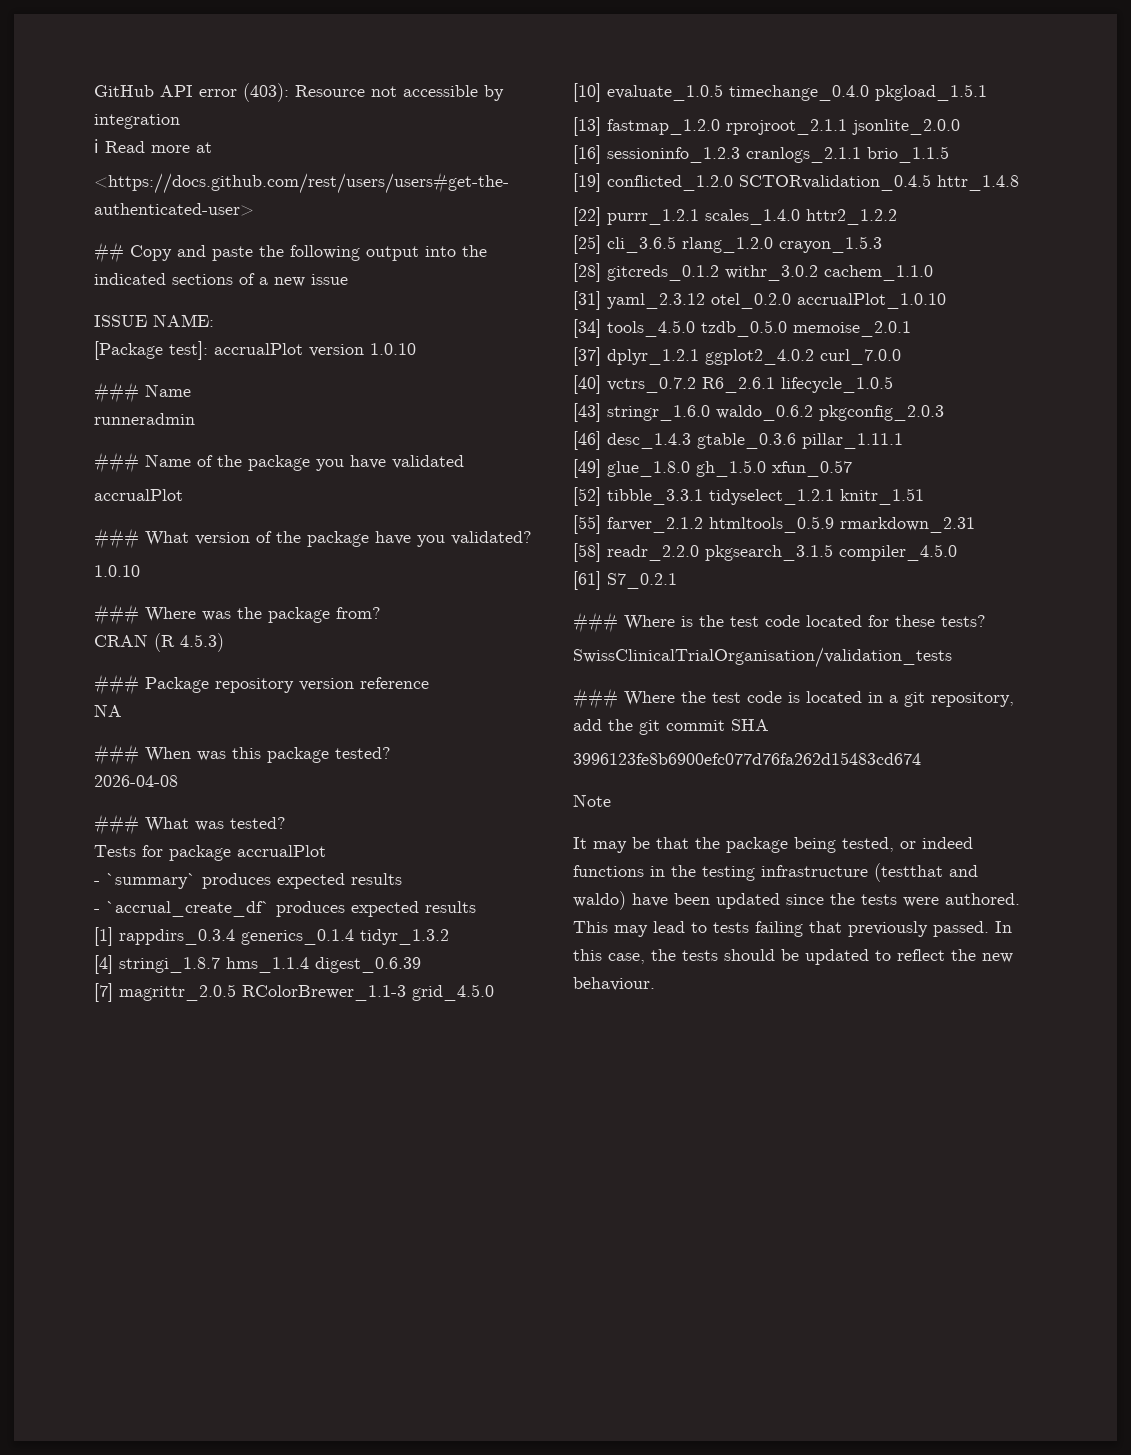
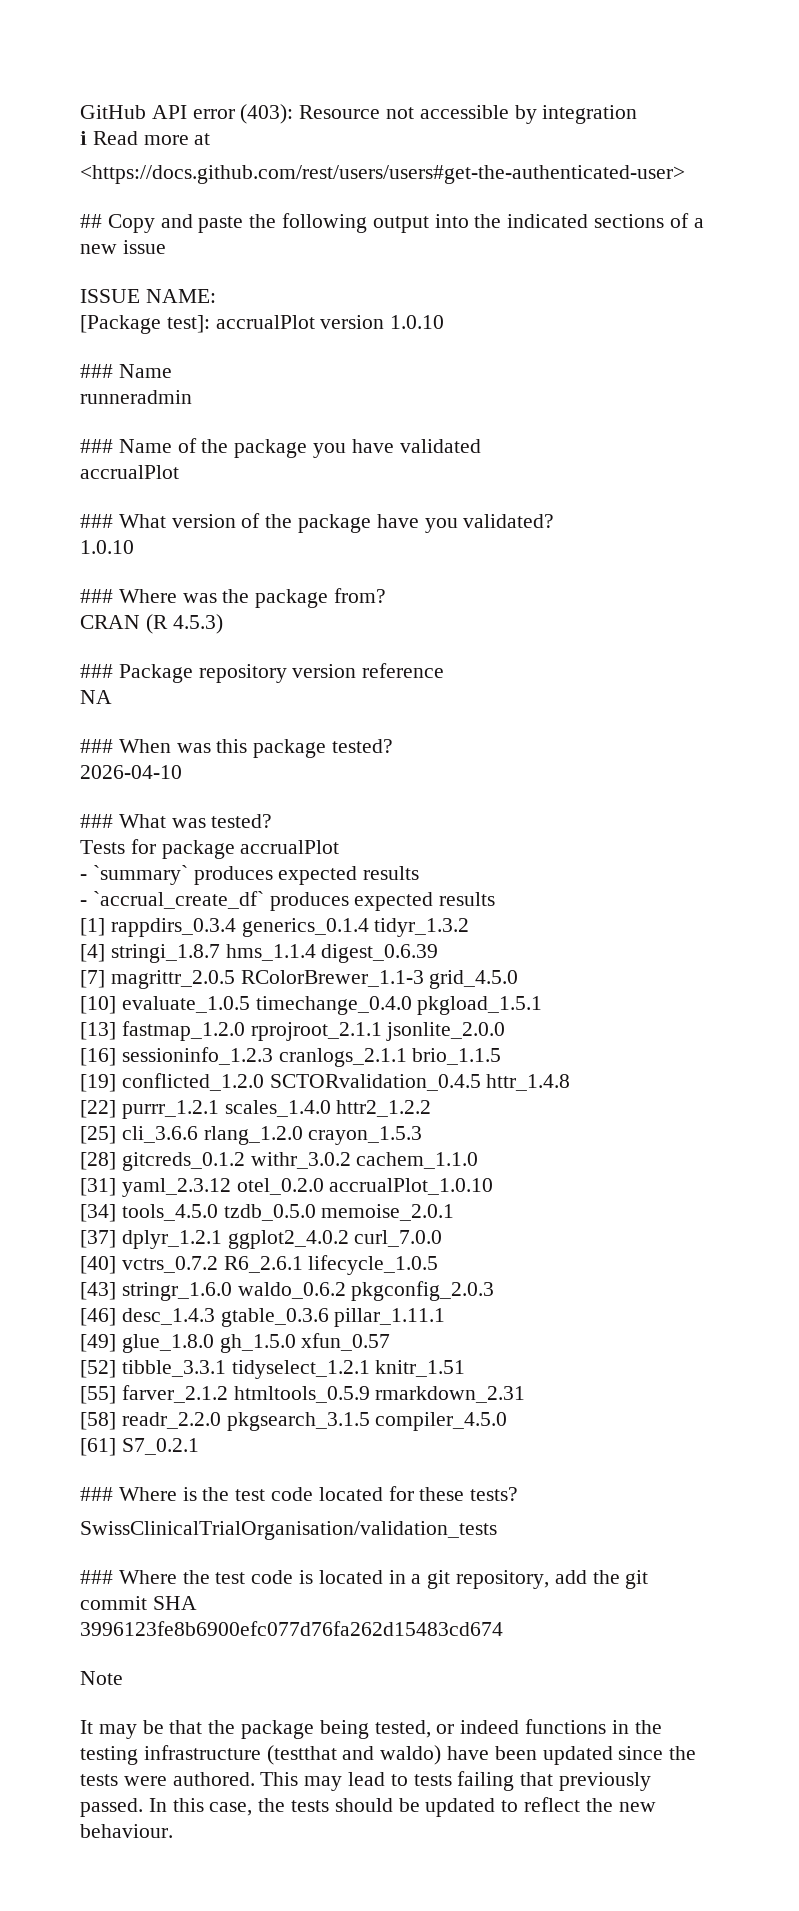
[94,775,178,787] 2026-04-08 -> [80,765,182,779] 2026-04-10
[607,236,676,253] cli_3.6.5 -> [121,1126,198,1143] cli_3.6.6

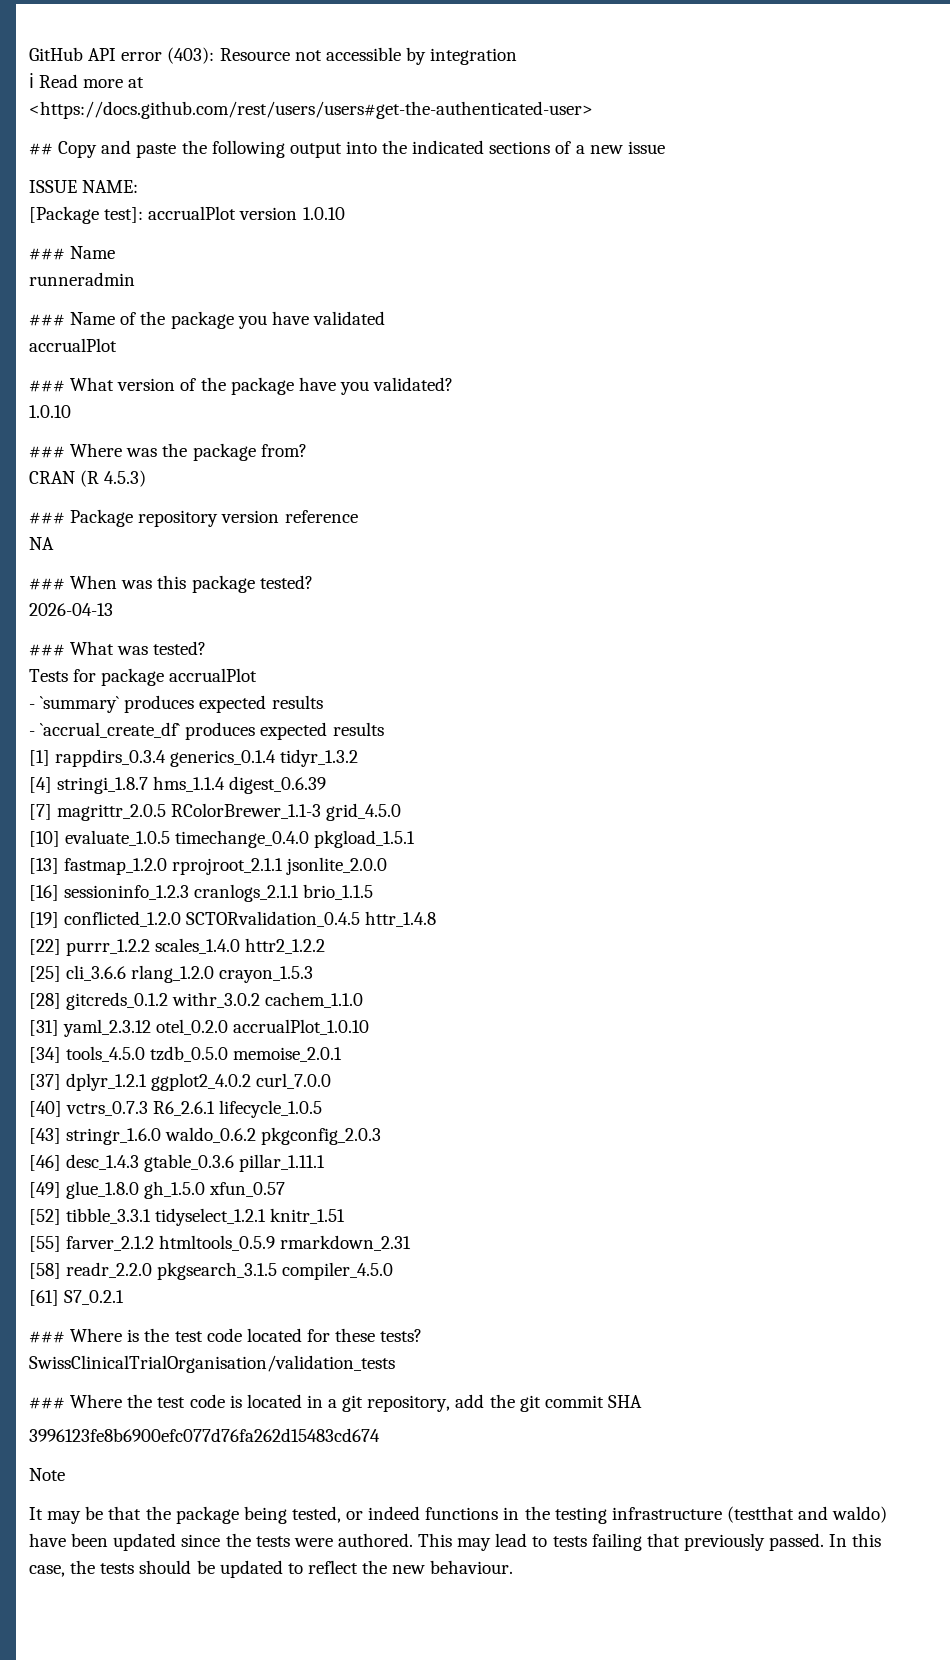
[80,765,182,779] 2026-04-10 -> [29,603,113,616] 2026-04-13
[121,1100,219,1119] purrr_1.2.1 -> [66,939,151,956] purrr_1.2.2
[121,1256,218,1273] vctrs_0.7.2 -> [66,1101,149,1116] vctrs_0.7.3

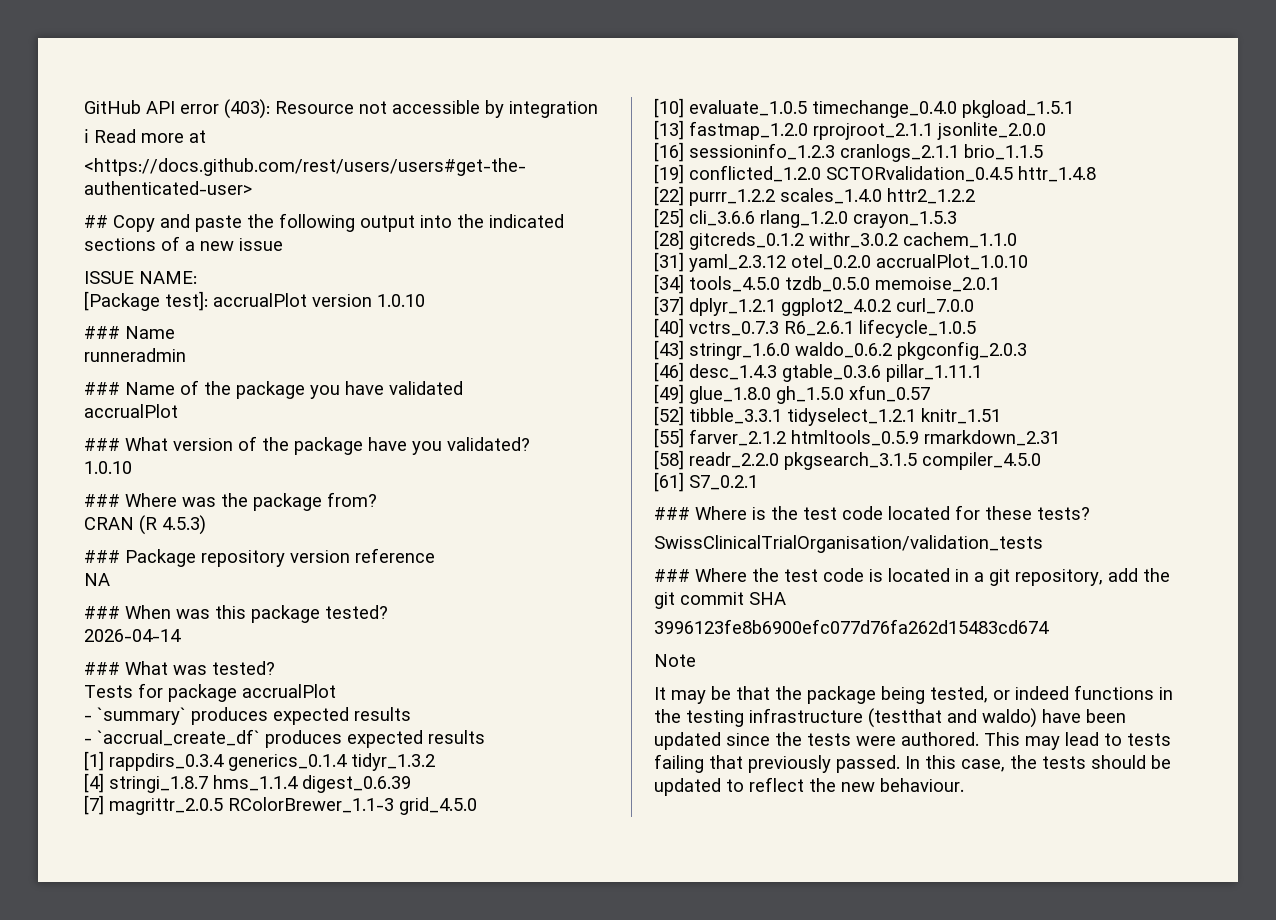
[29,603,113,616] 2026-04-13 -> [84,629,181,642] 2026-04-14

